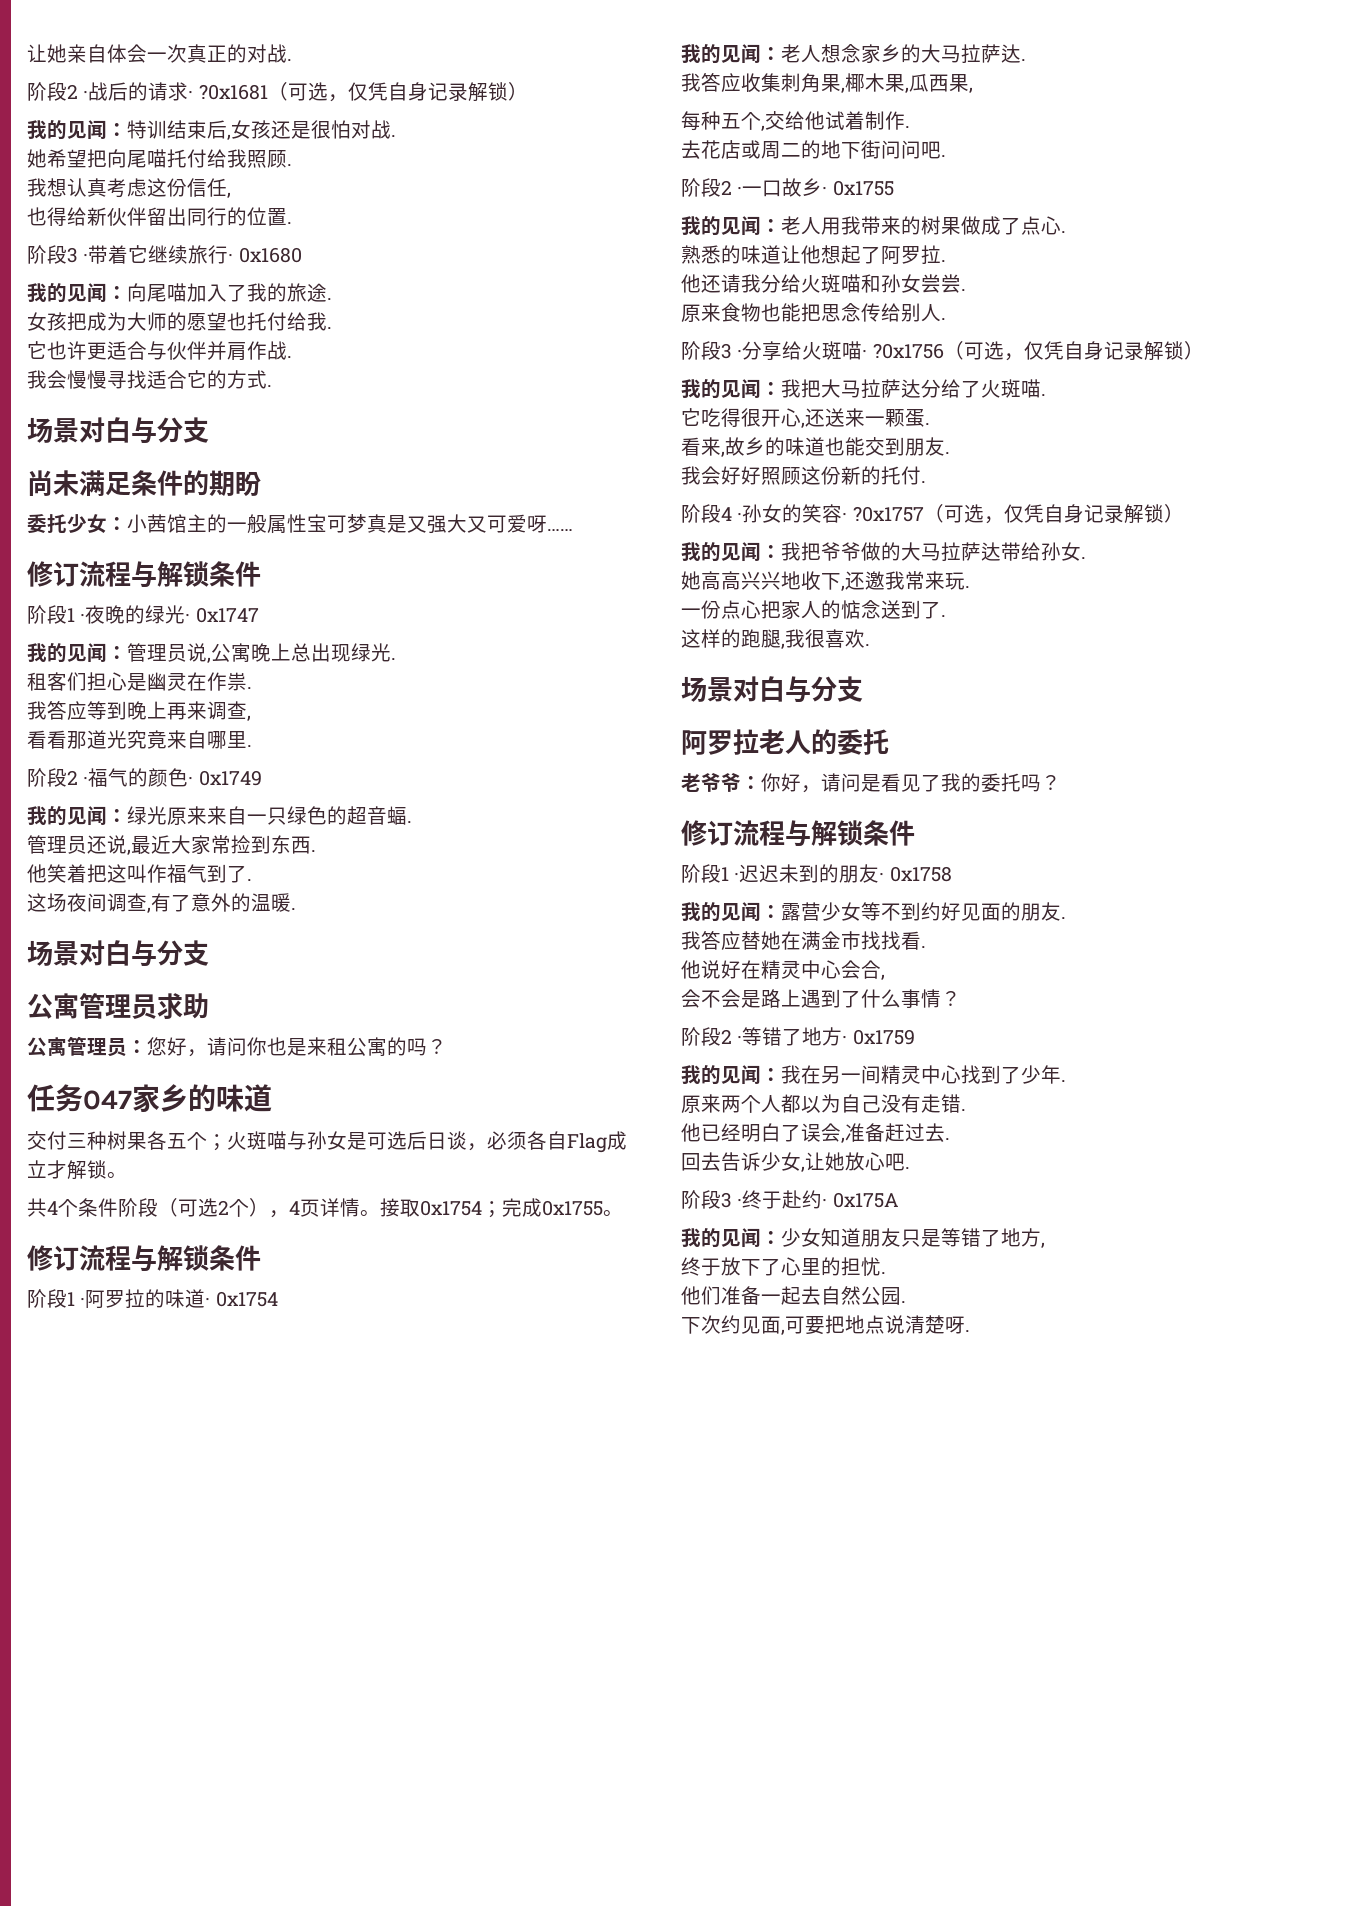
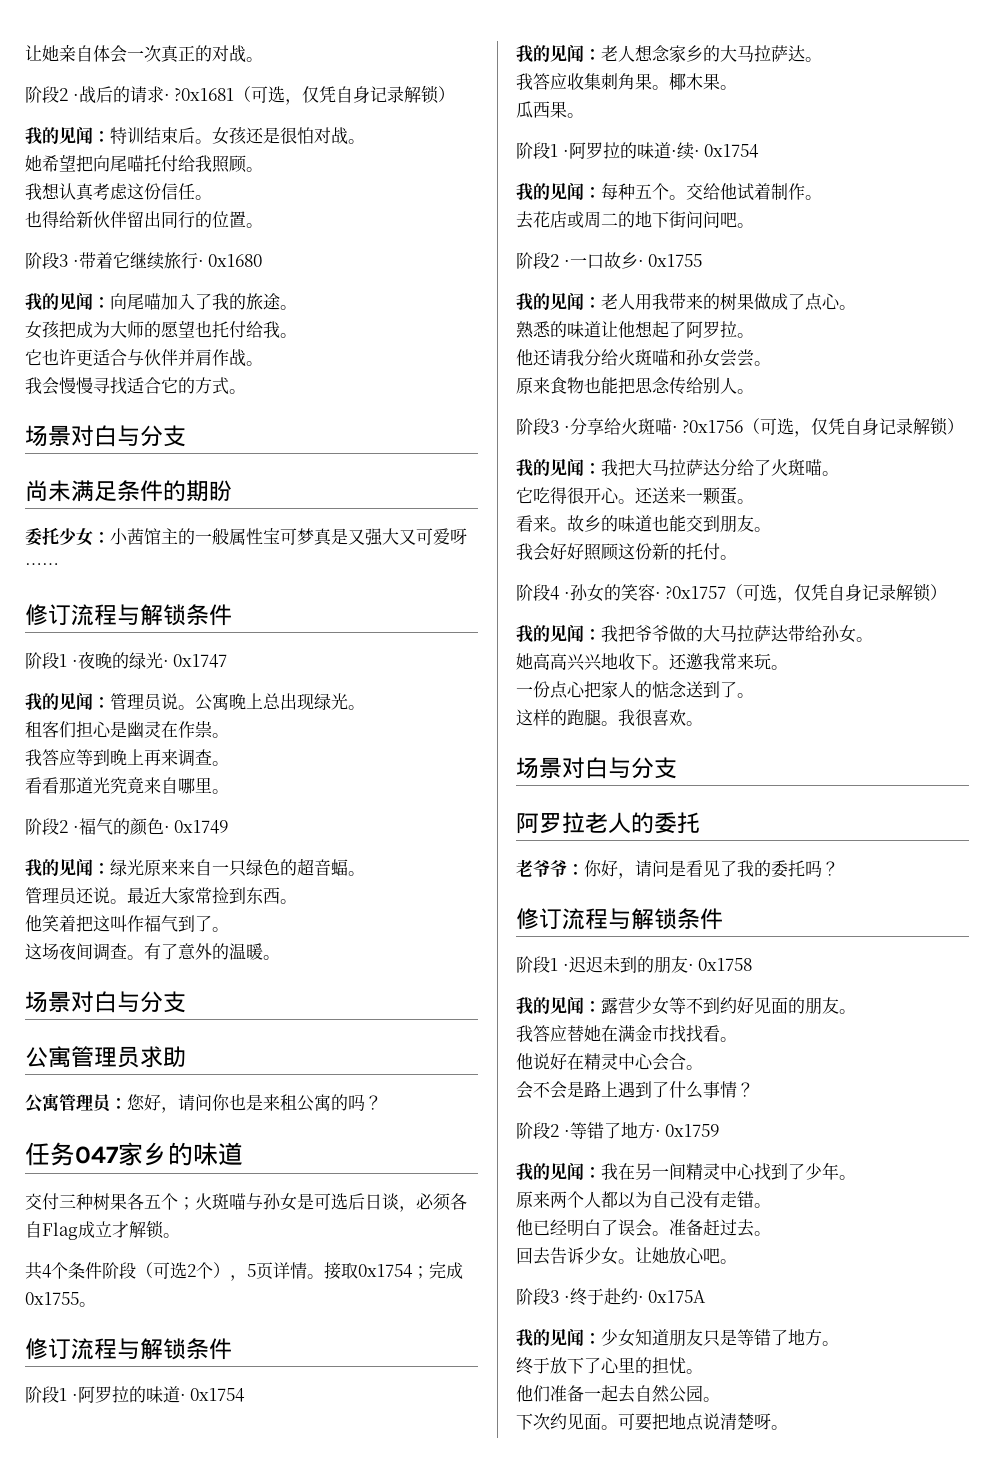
[287,59,292,61] . -> [246,57,263,62] 。
[227,134,231,140] , -> [195,139,212,144] 。
[391,135,396,137] . -> [348,139,365,144] 。
[287,164,292,166] . -> [246,167,263,172] 。
[227,192,231,198] , -> [195,195,212,200] 。
[287,222,292,224] . -> [246,223,263,228] 。
[327,298,332,300] . -> [280,305,297,310] 。
[327,327,332,329] . -> [280,333,297,338] 。
[287,356,292,358] . -> [246,361,263,366] 。
[267,385,272,387] . -> [229,389,246,394] 。
[207,657,211,663] , -> [178,705,195,710] 。
[391,658,396,660] . -> [348,705,365,710] 。
[247,687,252,689] . -> [212,733,229,738] 。
[247,715,251,721] , -> [212,761,229,766] 。
[247,745,252,747] . -> [212,789,229,794] 。
[407,821,412,823] . -> [348,871,365,876] 。
[127,849,131,855] , -> [110,899,127,904] 。
[311,850,316,852] . -> [280,899,297,904] 。
[247,879,252,881] . -> [212,927,229,932] 。
[147,907,151,913] , -> [127,955,144,960] 。
[291,908,296,910] . -> [263,955,280,960] 。
[289,1201,300,1215] 4 -> [247,1264,256,1277] 5
[1021,59,1026,61] . -> [805,57,822,62] 。
[841,73,973,93] ,椰木果,瓜西果, // -> [652,72,737,90] [516,101,584,119] [516,142,760,160] [516,182,601,201] 。椰木果。 // 瓜西果。 // 阶段1 ·阿罗拉的味道·续· 0x1754 // 我的见闻：
[761,125,765,131] , -> [669,195,686,200] 。
[905,126,910,128] . -> [805,195,822,200] 。
[941,155,946,157] . -> [737,223,754,228] 。
[1061,231,1066,233] . -> [839,305,856,310] 。
[941,260,946,262] . -> [737,333,754,338] 。
[961,289,966,291] . -> [754,361,771,366] 。
[941,318,946,320] . -> [737,389,754,394] 。
[1041,394,1046,396] . -> [822,471,839,476] 。
[801,422,805,428] , -> [618,499,635,504] 。
[925,423,930,425] . -> [737,499,754,504] 。
[721,451,725,457] , -> [550,527,567,532] 。
[945,452,950,454] . -> [754,527,771,532] 。
[921,481,926,483] . -> [720,555,737,560] 。
[1081,557,1086,559] . -> [856,637,873,642] 。
[841,585,845,591] , -> [652,665,669,670] 。
[965,586,970,588] . -> [771,665,788,670] 。
[941,615,946,617] . -> [737,693,754,698] 。
[781,643,785,649] , -> [601,721,618,726] 。
[865,644,870,646] . -> [686,721,703,726] 。
[1061,917,1066,919] . -> [839,1009,856,1014] 。
[921,946,926,948] . -> [720,1037,737,1042] 。
[881,974,885,980] , -> [686,1065,703,1070] 。
[1061,1080,1066,1082] . -> [839,1175,856,1180] 。
[961,1109,966,1111] . -> [754,1203,771,1208] 。
[841,1137,845,1143] , -> [652,1231,669,1236] 。
[945,1138,950,1140] . -> [754,1231,771,1236] 。
[801,1166,805,1172] , -> [618,1259,635,1264] 。
[905,1167,910,1169] . -> [720,1259,737,1264] 。
[1041,1242,1045,1248] , -> [822,1341,839,1346] 。
[881,1272,886,1274] . -> [686,1369,703,1374] 。
[901,1301,906,1303] . -> [703,1397,720,1402] 。
[781,1329,785,1335] , -> [601,1425,618,1430] 。
[965,1330,970,1332] . -> [771,1425,788,1430] 。

